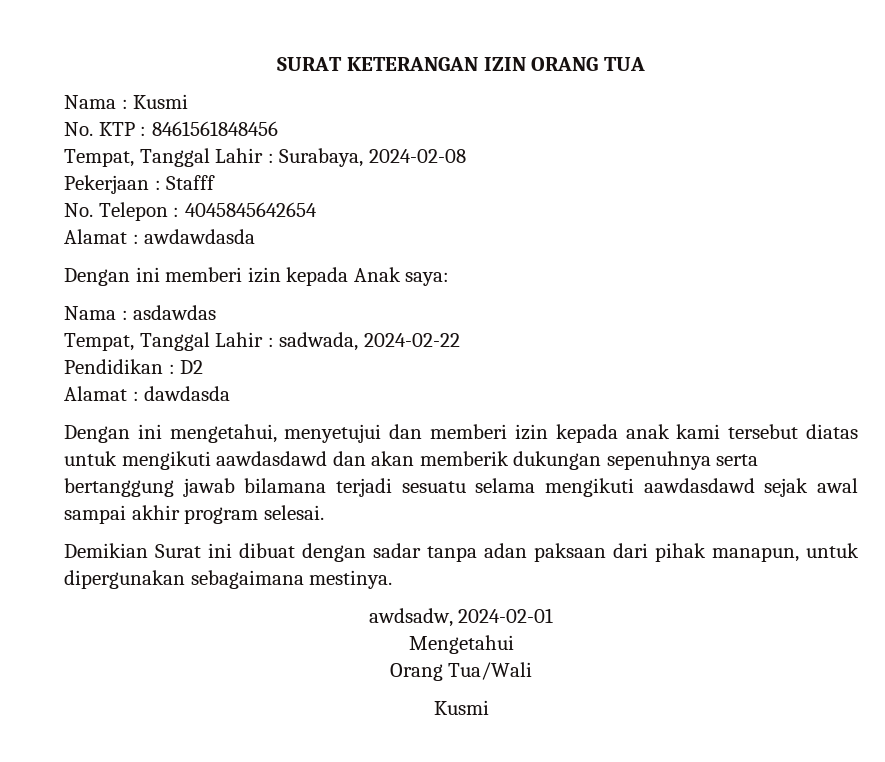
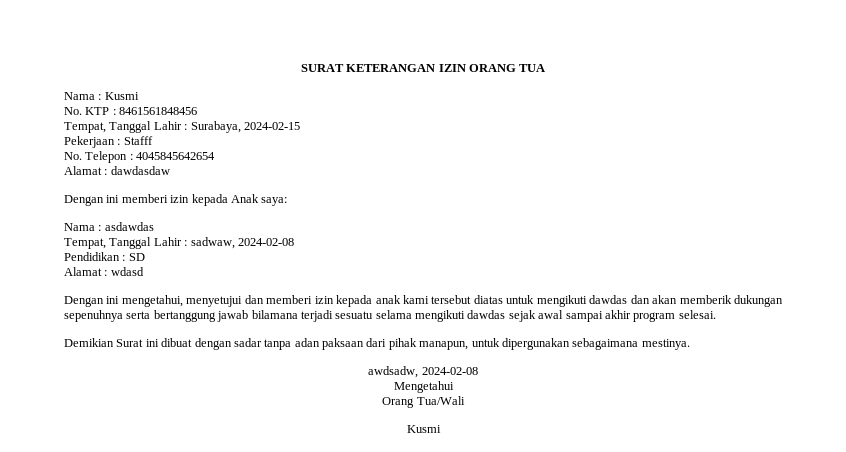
[368,149,466,163] 2024-02-08 -> [243,122,300,130] 2024-02-15
[144,229,256,244] awdawdasda -> [110,166,170,175] dawdasdaw
[279,332,460,351] sadwada, 2024-02-22 -> [190,237,294,249] sadwaw, 2024-02-08
[180,360,204,374] [64,386,231,401] D2 // Alamat : dawdasda -> [128,253,145,261] [64,267,144,276] SD // Alamat : wdasd
[216,451,328,466] aawdasdawd -> [589,295,628,304] dawdas
[643,478,755,493] aawdasdawd -> [467,310,506,319] dawdas
[458,608,554,623] 2024-02-01 -> [421,367,478,375] 2024-02-08

